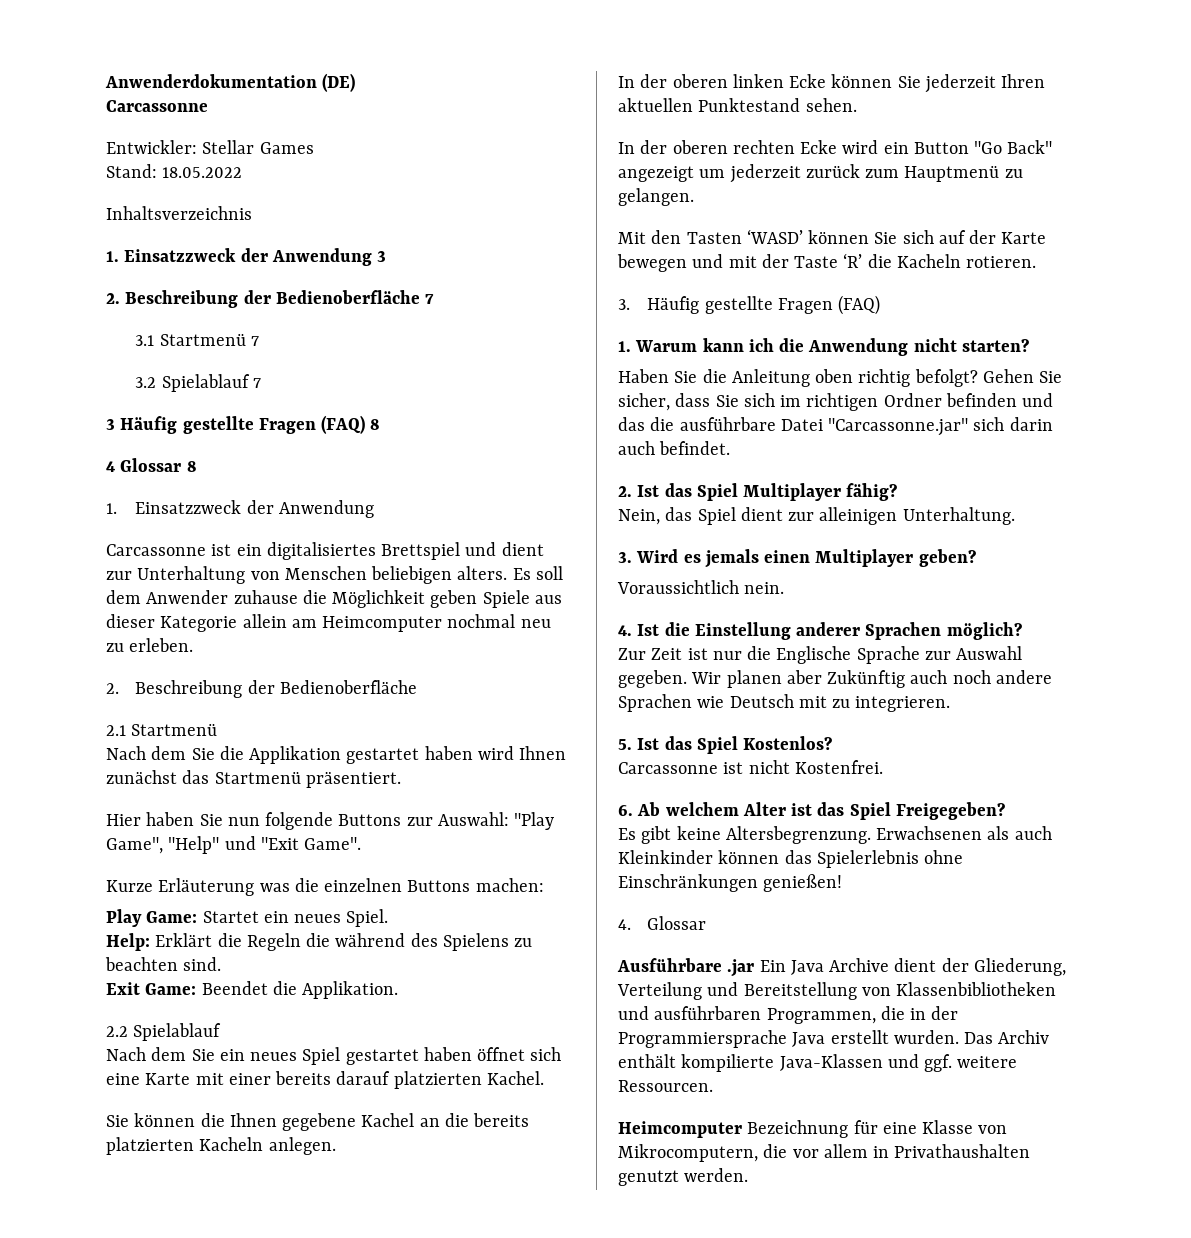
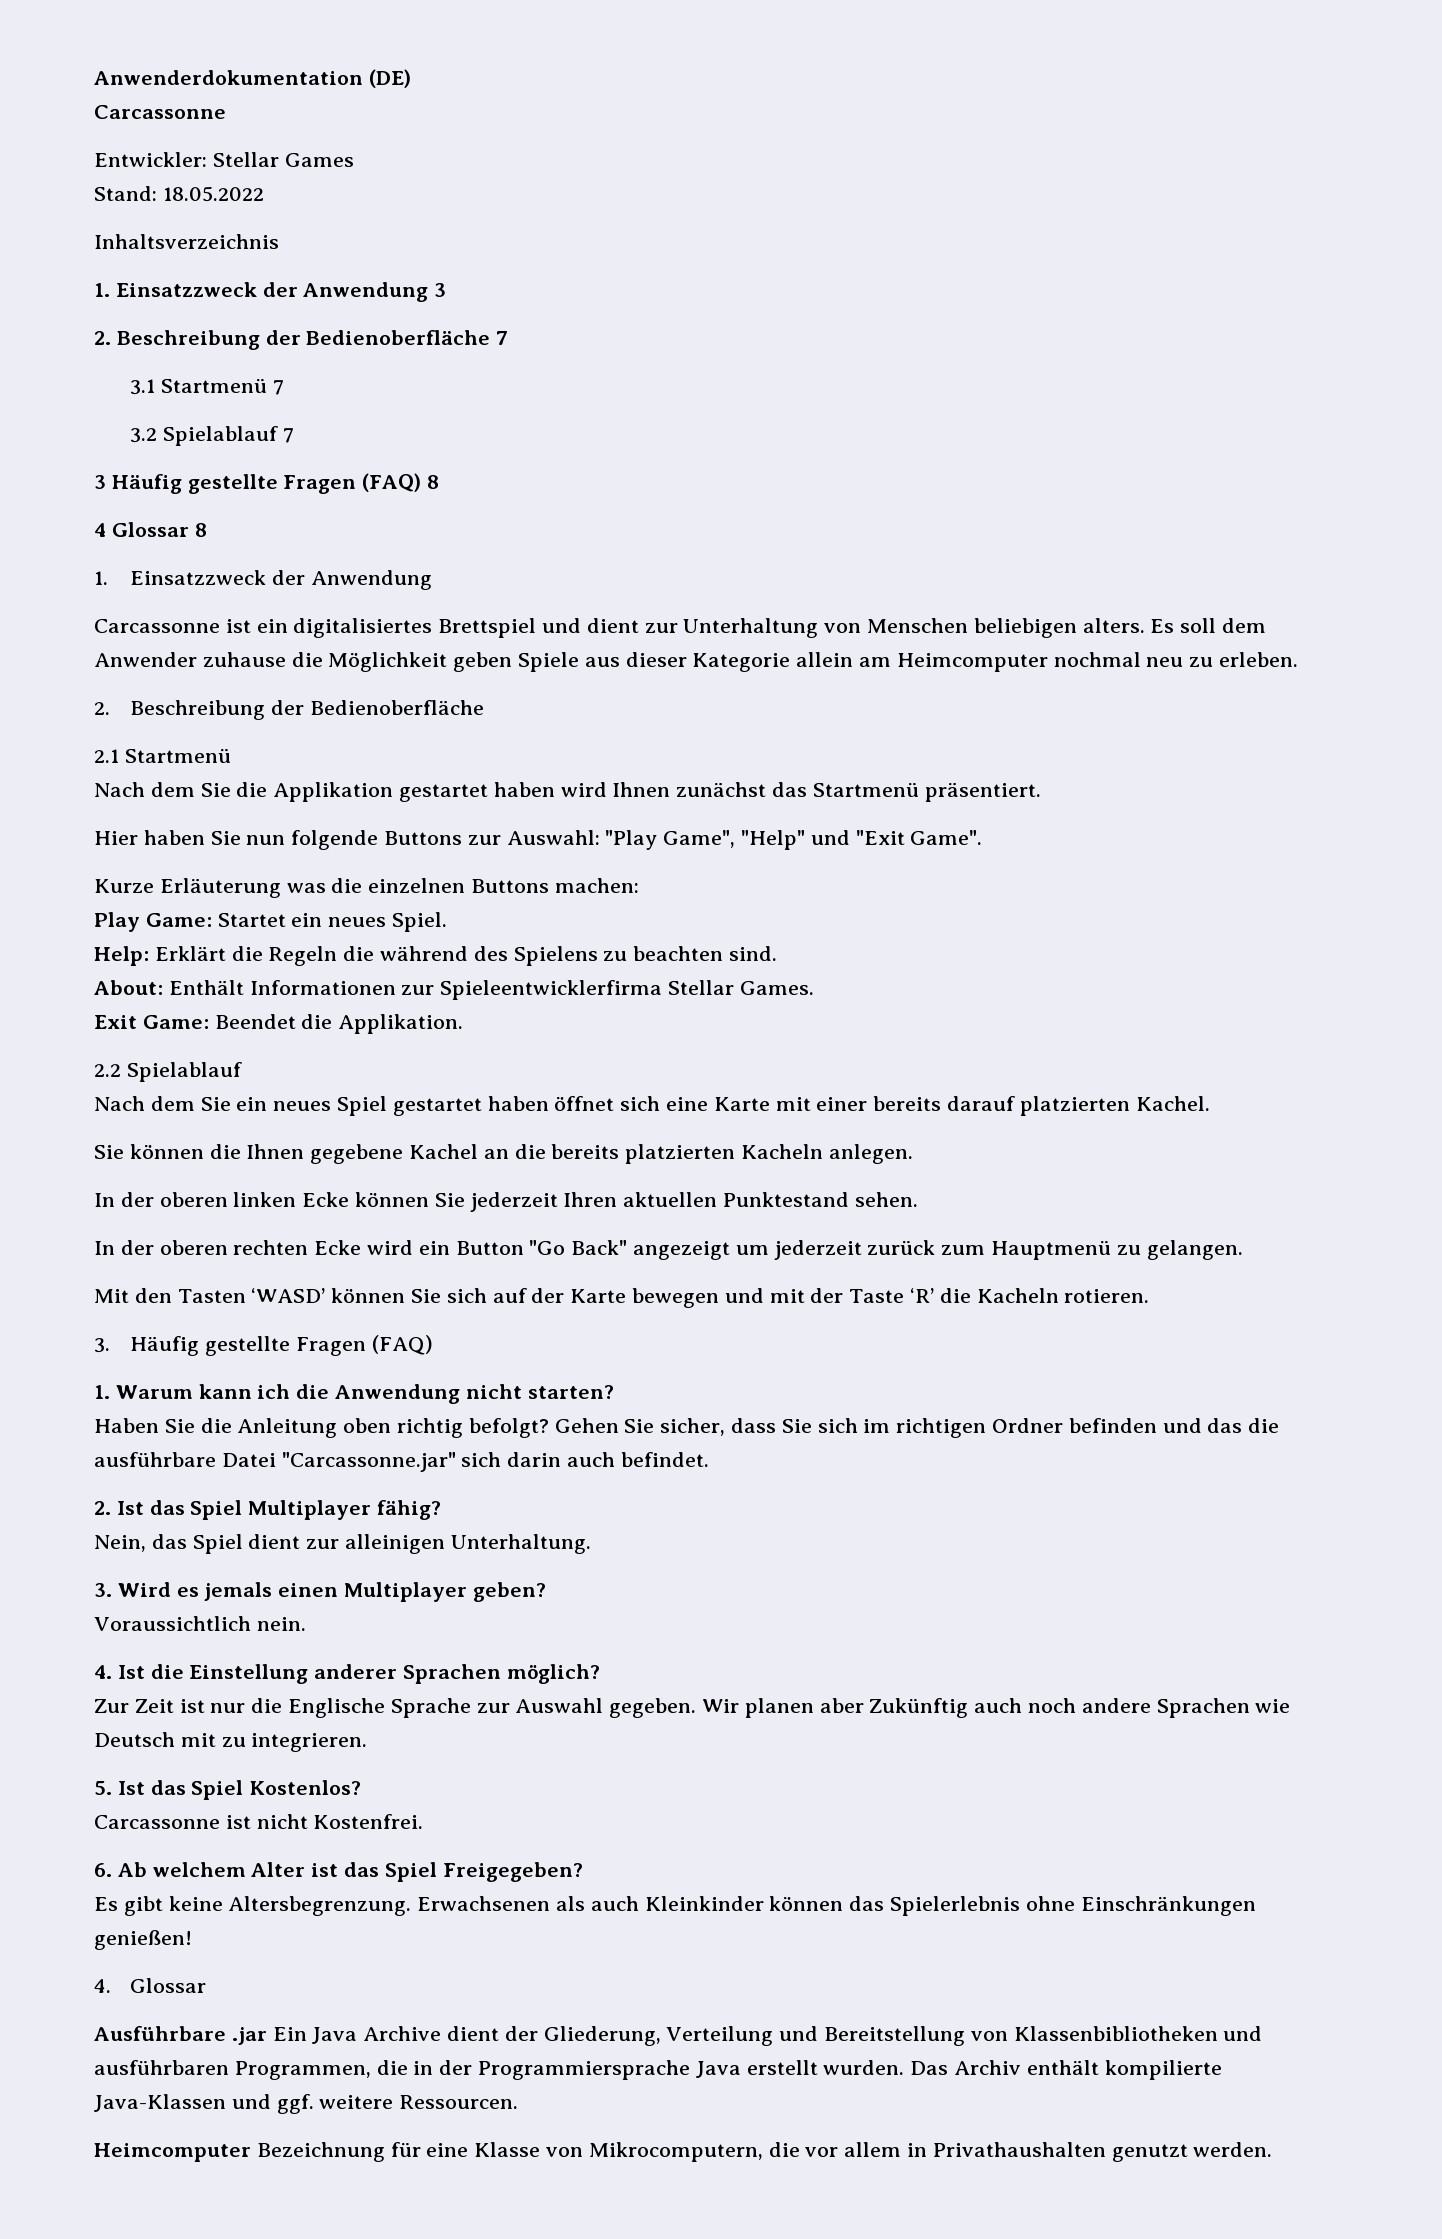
(222, 964) none -> [94,980,814,1000] // About: Enthält Informationen zur Spieleentwicklerfirma Stellar Games.

